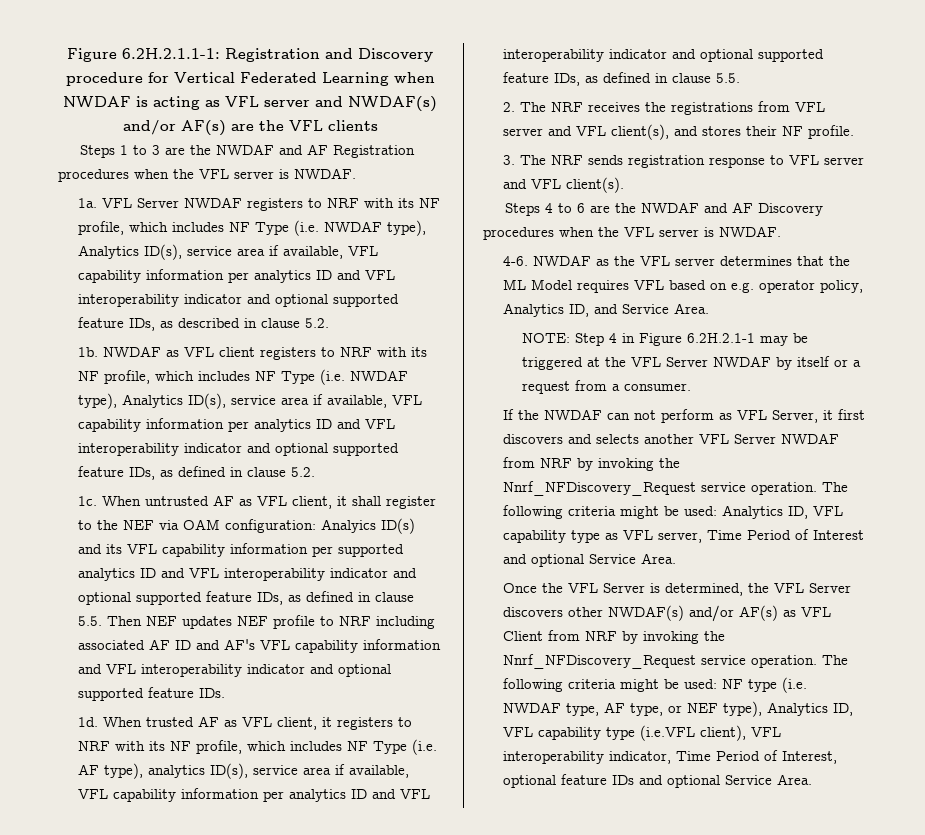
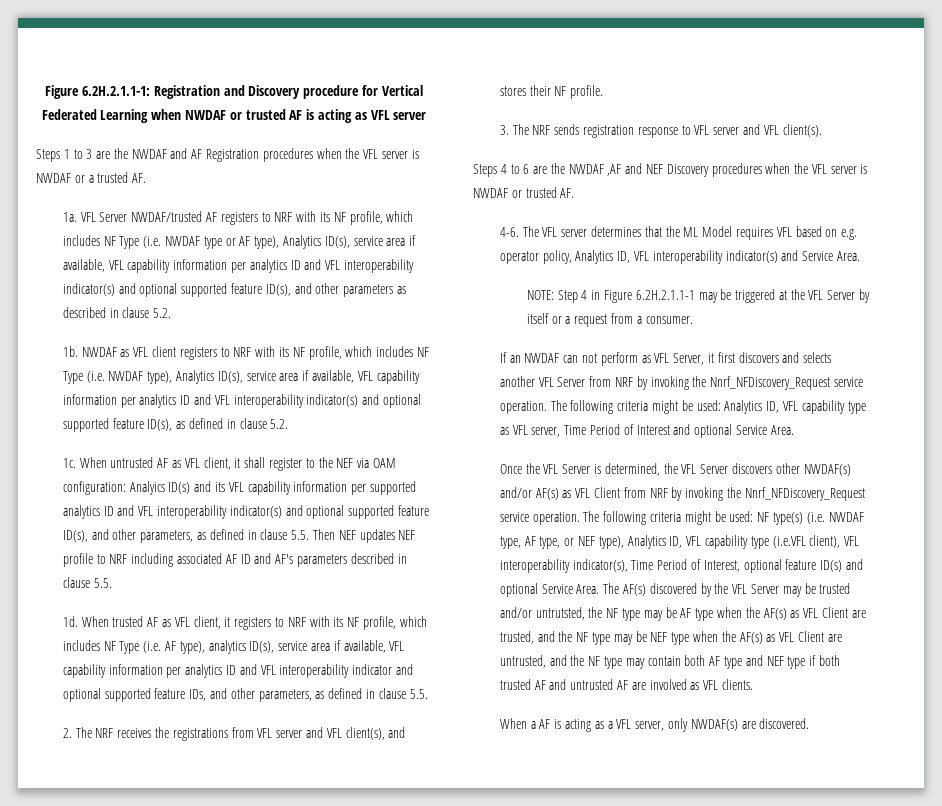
(131, 102) none -> [229,109,303,120] or trusted AF
[315,96,437,112] [122,120,378,136] and NWDAF(s) and/or AF(s) are the VFL clients -> (427, 116) none
[294,168,356,179] NWDAF. -> [36,172,147,183] NWDAF or a trusted AF.
[183,197,242,208] NWDAF -> [131,211,218,222] NWDAF/trusted AF
(382, 226) none -> [203,236,251,249] type or AF
[183,294,399,307] [77,317,155,331] indicator and optional supported feature IDs, -> [62,283,394,297] indicator(s) and optional supported feature ID(s), and other parameters
[183,443,399,456] [77,466,155,480] indicator and optional supported feature IDs, -> [306,394,421,408] [62,418,173,432] indicator(s) and optional supported feature ID(s),
[329,568,417,578] [77,591,283,605] indicator and optional supported feature IDs, -> [229,505,429,519] [62,529,194,543] indicator(s) and optional supported feature ID(s), and other parameters,
[259,639,441,653] [77,664,391,677] [77,687,225,701] VFL capability information and VFL interoperability indicator and optional supported feature IDs. -> [296,553,407,567] [62,577,112,588] parameters described in clause 5.5.
(580, 79) none -> [210,688,312,702] and other parameters,
[703,202,753,213] and AF -> [607,163,664,176] ,AF and NEF
[719,226,781,237] [502,255,635,266] NWDAF. // 4-6. NWDAF as the -> [473,187,575,198] [499,226,539,237] NWDAF or trusted AF. // 4-6. The
(589, 310) none -> [634,250,778,264] VFL interoperability indicator(s)
[686,333,755,343] 6.2H.2.1-1 -> [635,290,695,300] 6.2H.2.1.1-1
[712,356,771,367] NWDAF -> (856, 295) none
[517,410,539,420] the -> [509,355,521,363] an
[780,433,839,444] NWDAF -> (586, 382) none
[747,679,777,692] type -> [772,512,803,525] type(s)
[608,751,671,764] indicator, -> [572,559,628,572] indicator(s),
[611,774,812,788] IDs and optional Service Area. -> [820,559,863,572] [499,583,851,597] [499,607,866,621] [499,631,842,645] [499,655,840,669] [499,679,753,690] [499,718,810,732] ID(s) and optional Service Area. The AF(s) discovered by the VFL Server may be trusted and/or untrutsted, the NF type may be AF type when the AF(s) as VFL Client are trusted, and the NF type may be NEF type when the AF(s) as VFL Client are untrusted, and the NF type may contain both AF type and NEF type if both trusted AF and untrusted AF are involved as VFL clients. // When a AF is acting as a VFL server, only NWDAF(s) are discovered.

